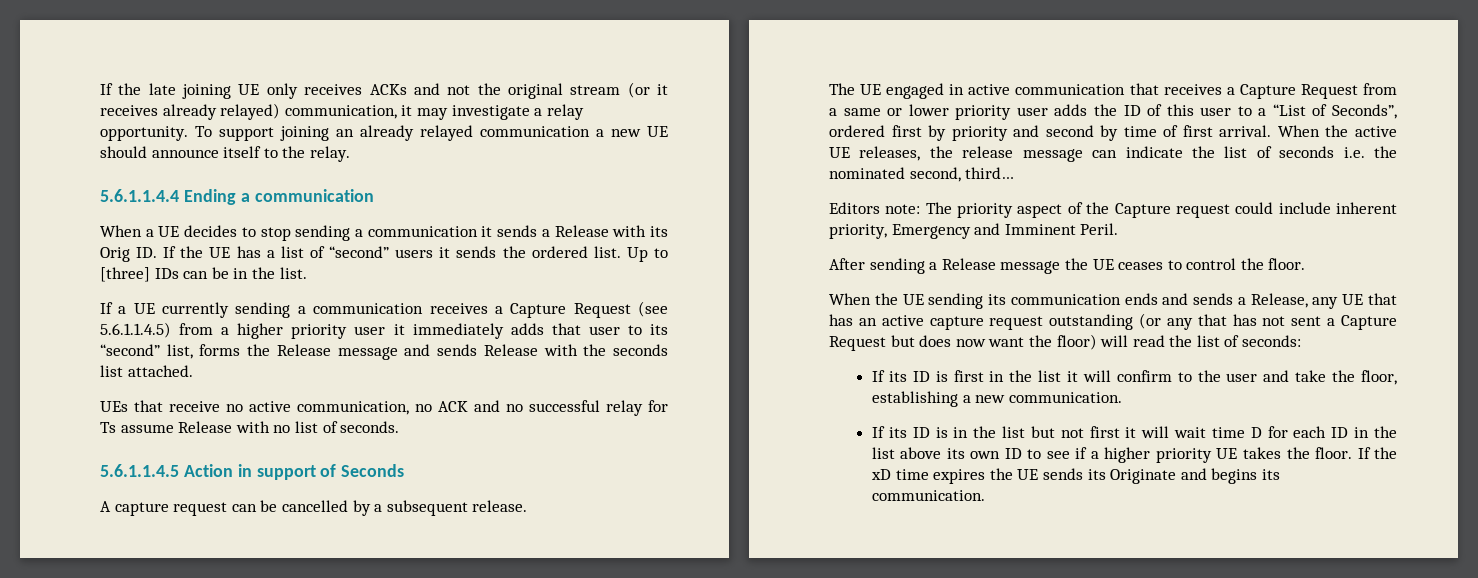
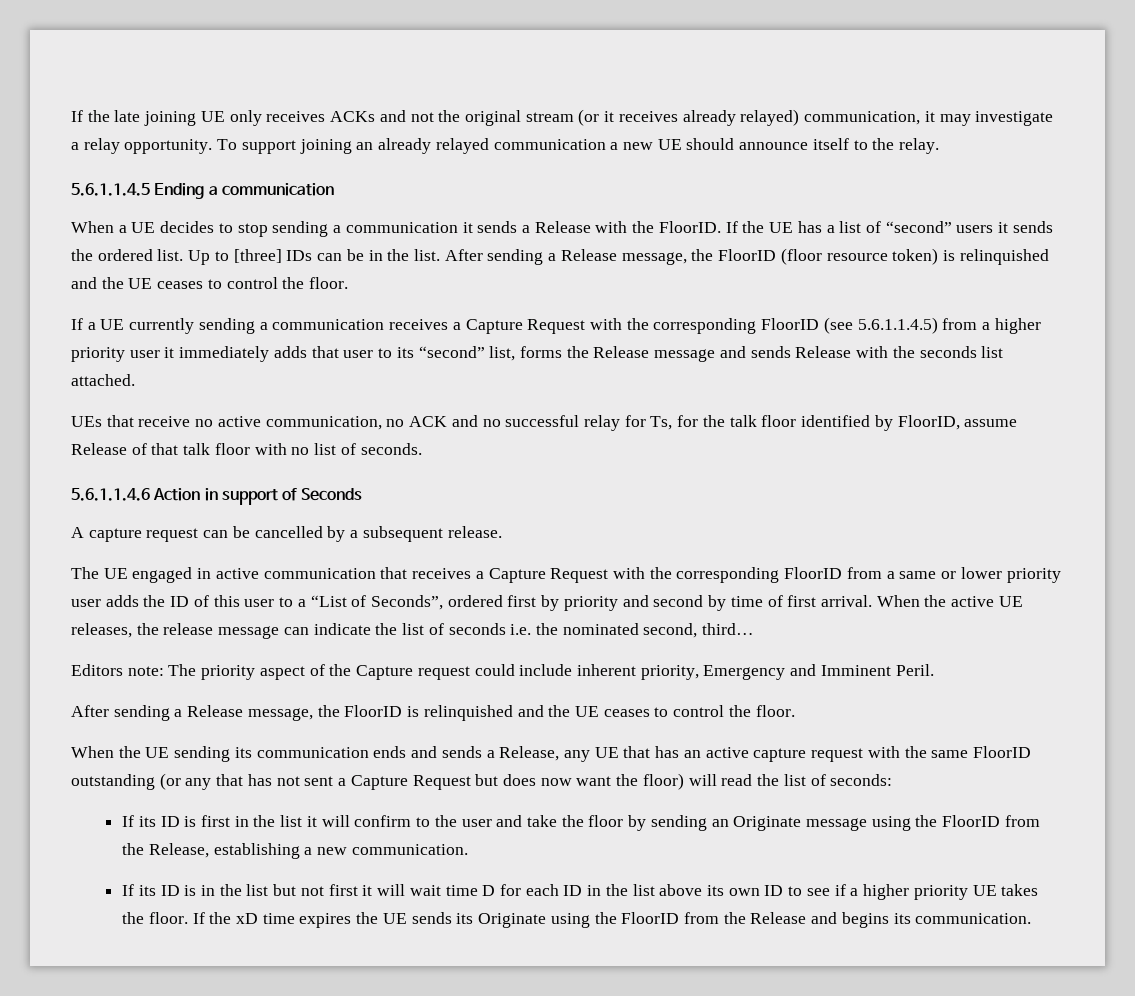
[100,189,179,202] 5.6.1.1.4.4 -> [71,183,150,196] 5.6.1.1.4.5
[650,226,668,237] [100,247,158,262] its Orig ID. -> [632,221,721,233] the FloorID.
(307, 273) none -> [444,248,1049,265] [71,277,349,289] After sending a Release message, the FloorID (floor resource token) is relinquished and the UE ceases to control the floor.
(631, 310) none -> [589,318,820,334] with the corresponding FloorID
[100,421,233,433] Ts assume Release -> [650,415,1018,431] [71,443,250,455] Ts, for the talk floor identified by FloorID, assume Release of that talk floor
[100,464,179,477] 5.6.1.1.4.5 -> [71,488,150,501] 5.6.1.1.4.6
(1358, 91) none -> [612,567,843,583] with the corresponding FloorID
[1000,261,1061,274] message -> [247,705,544,721] message, the FloorID is relinquished and
(1044, 323) none -> [867,746,1031,758] with the same FloorID
[1361,370,1397,385] floor, -> [588,815,1040,831] [122,843,209,858] floor by sending an Originate message using the FloorID from the Release,
(1177, 476) none -> [550,912,807,928] using the FloorID from the Release

